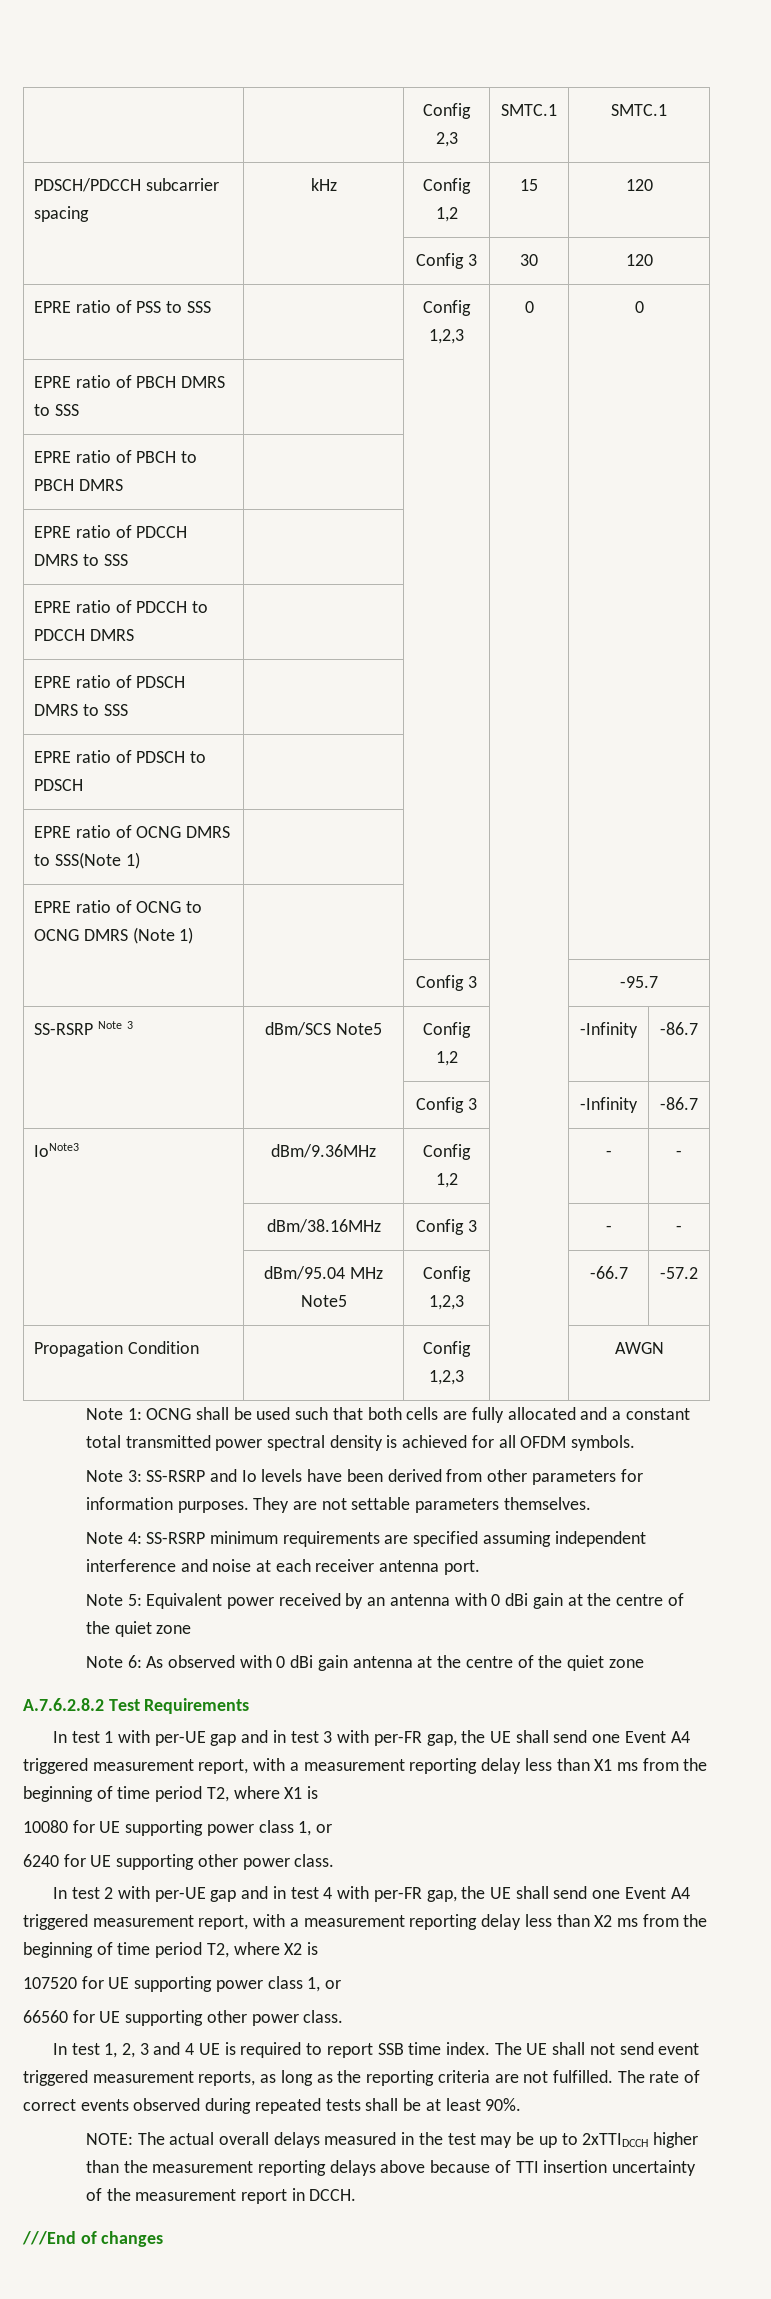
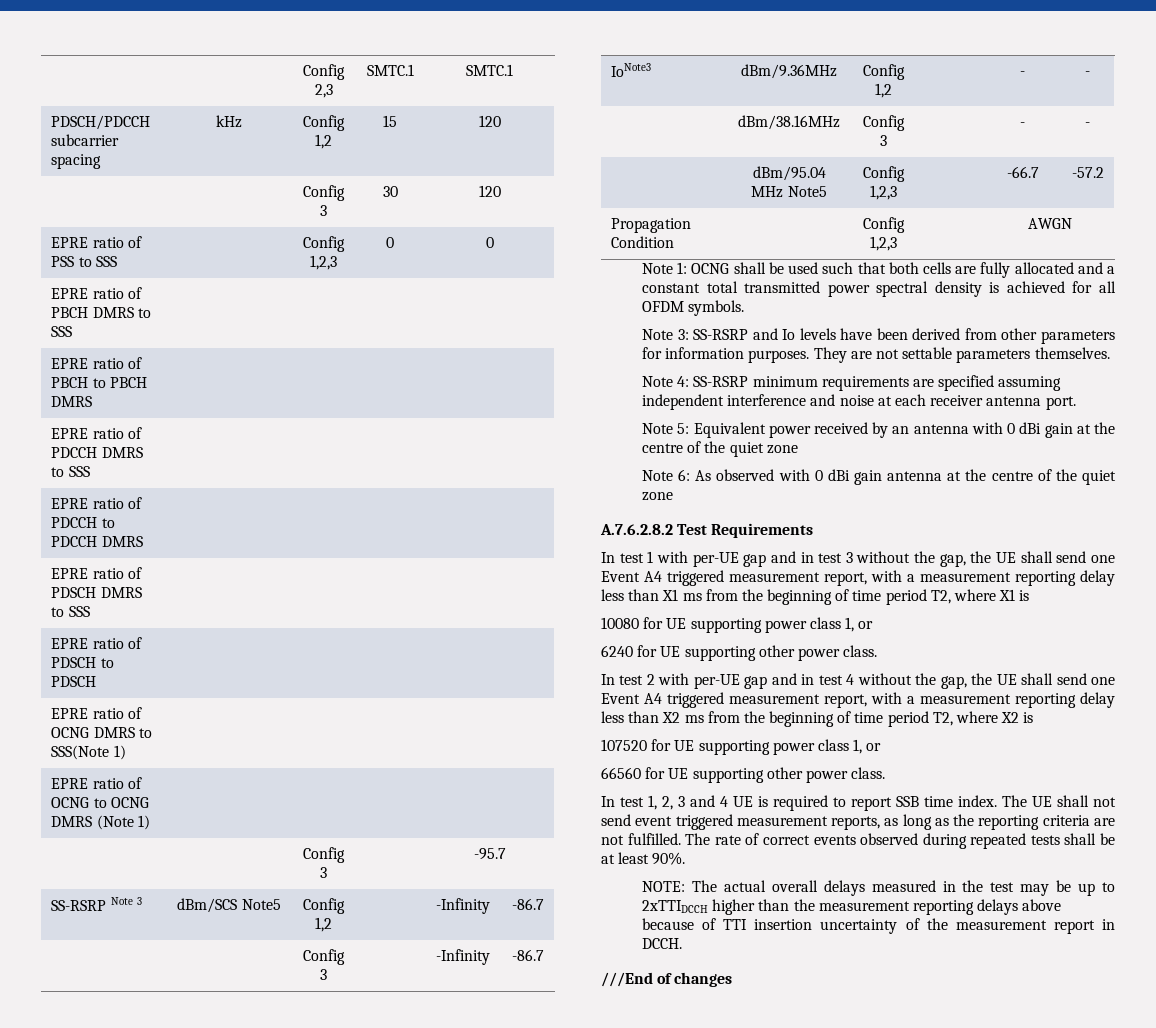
[337,1730,422,1746] with per-FR -> [856,551,936,563] without the
[337,1886,422,1902] with per-FR -> [857,673,937,685] without the

